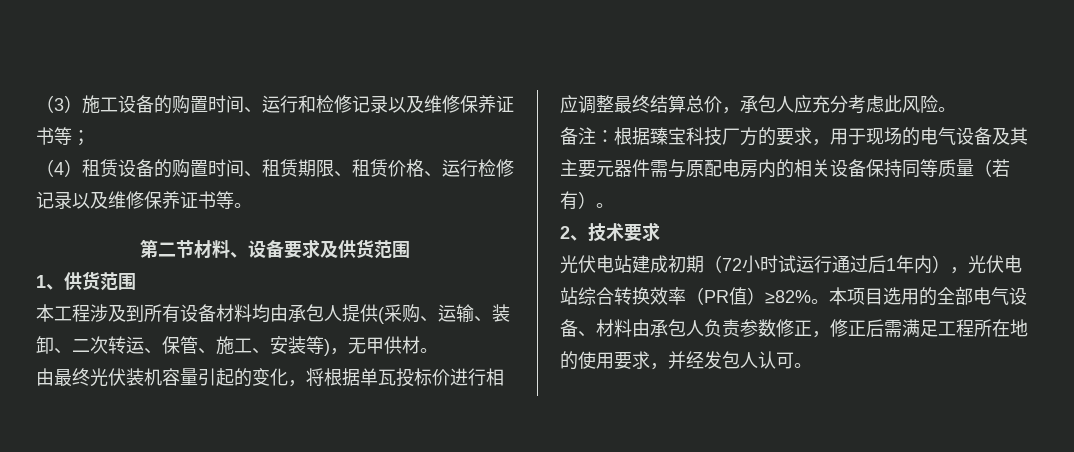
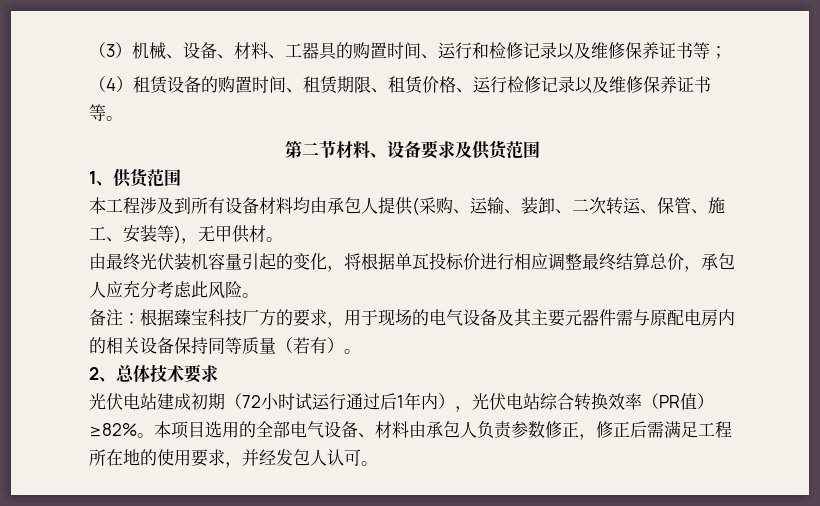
[82,95,154,114] 施工设备 -> [132,42,337,60] 机械、设备、材料、工器具
(588, 238) none -> [116,365,150,383] 总体

